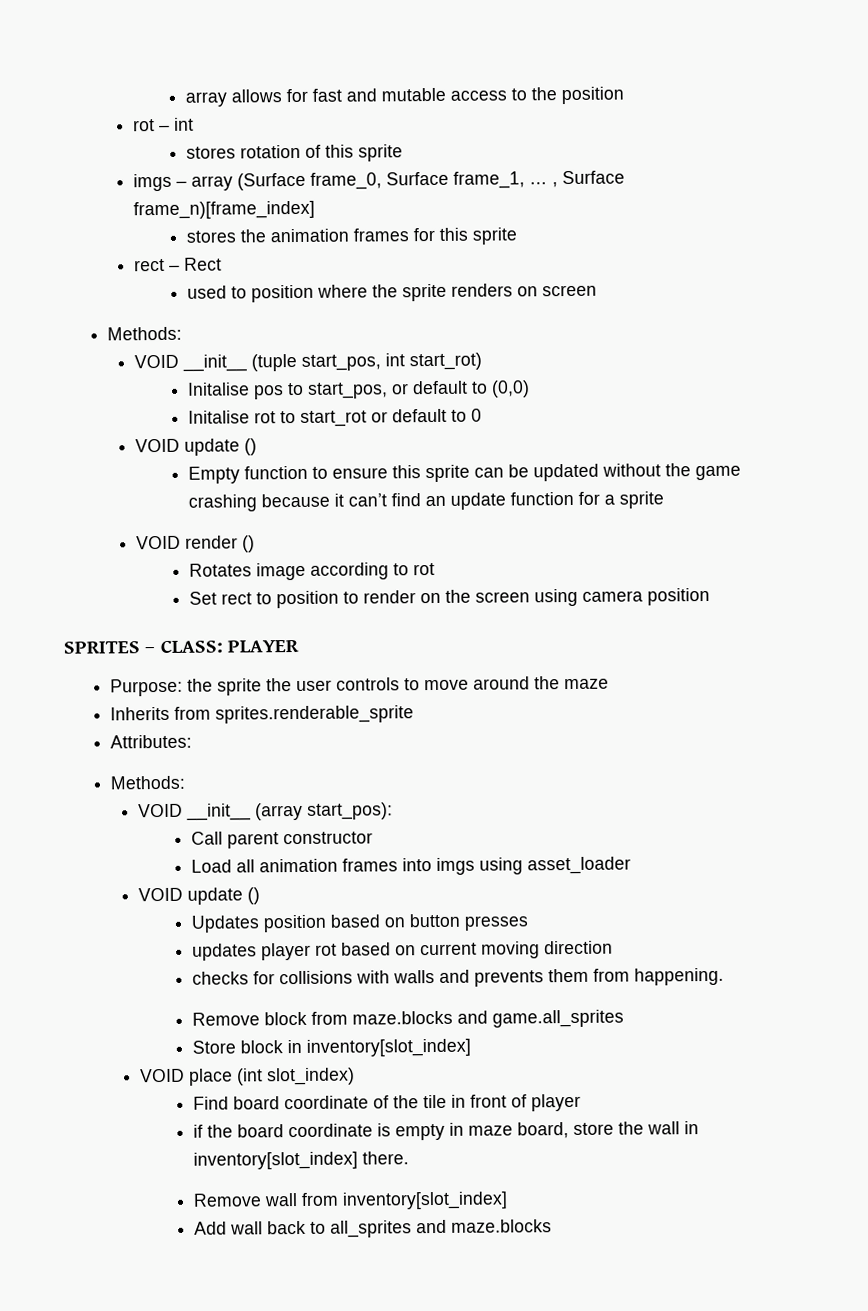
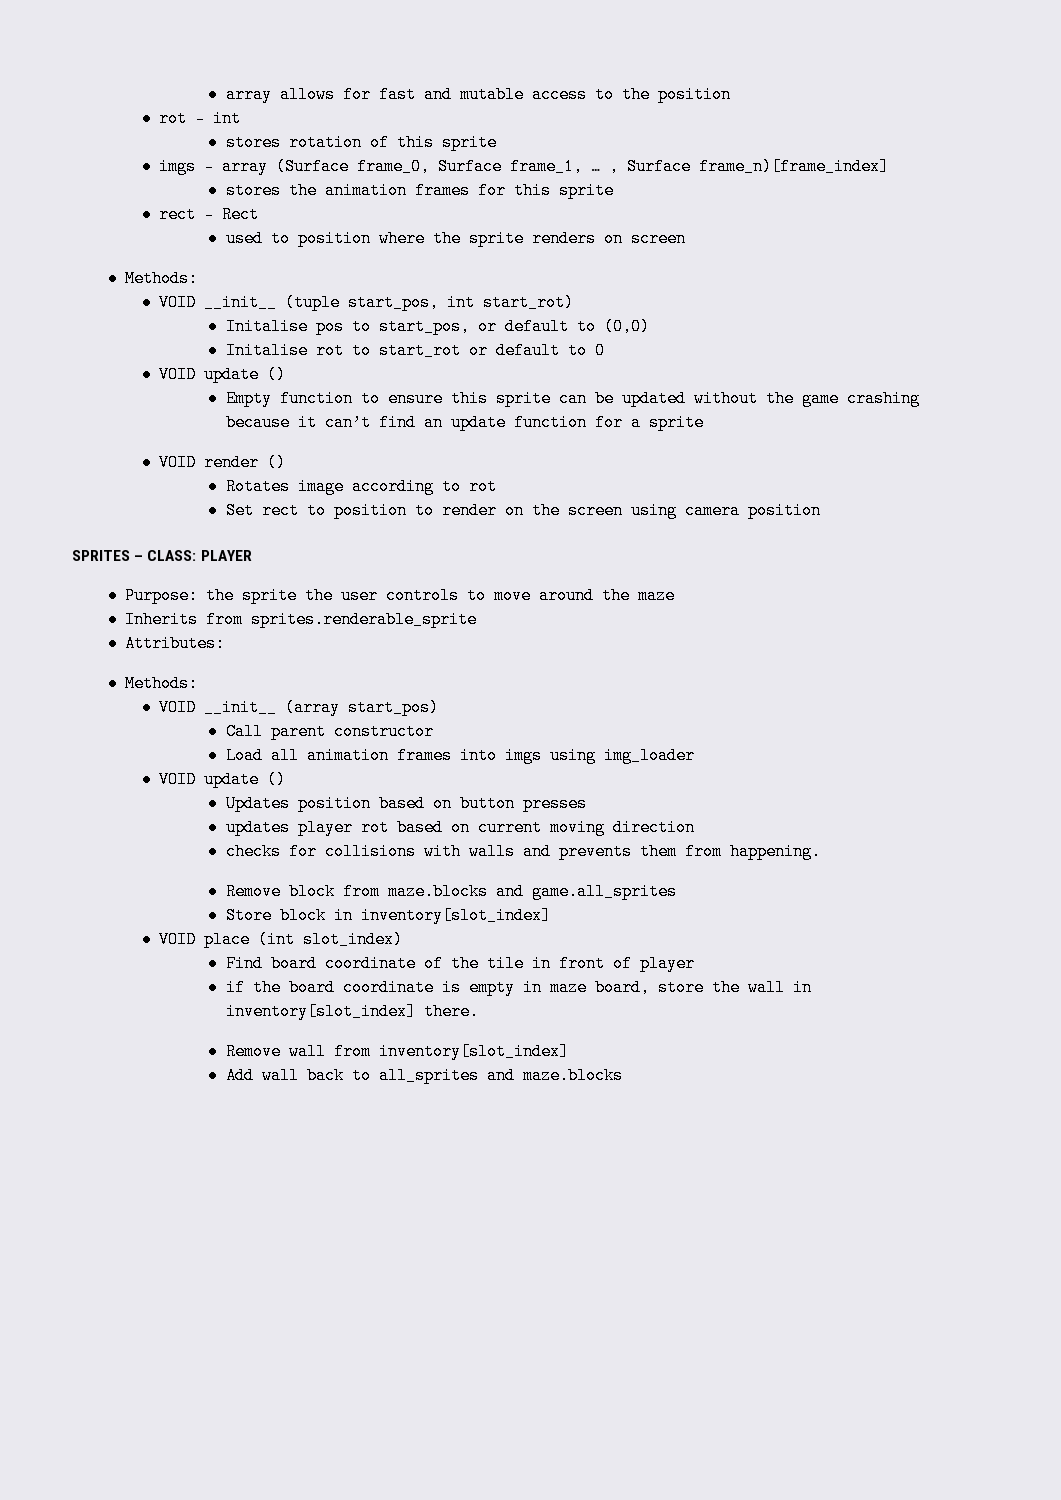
[306,802,393,820] start_pos): -> [347,699,439,716] start_pos)
[526,856,631,875] asset_loader -> [603,747,695,764] img_loader

